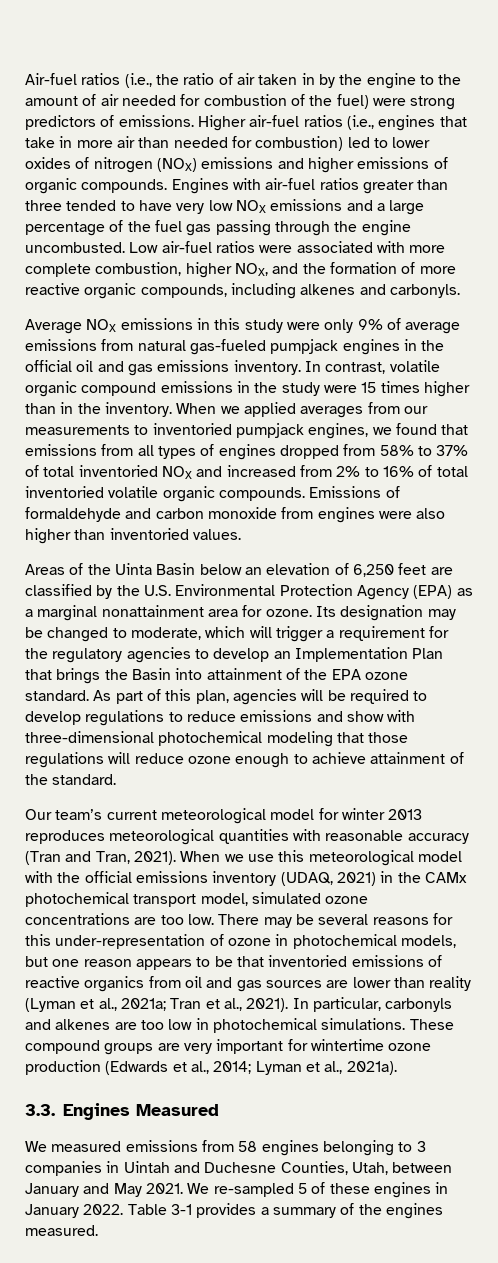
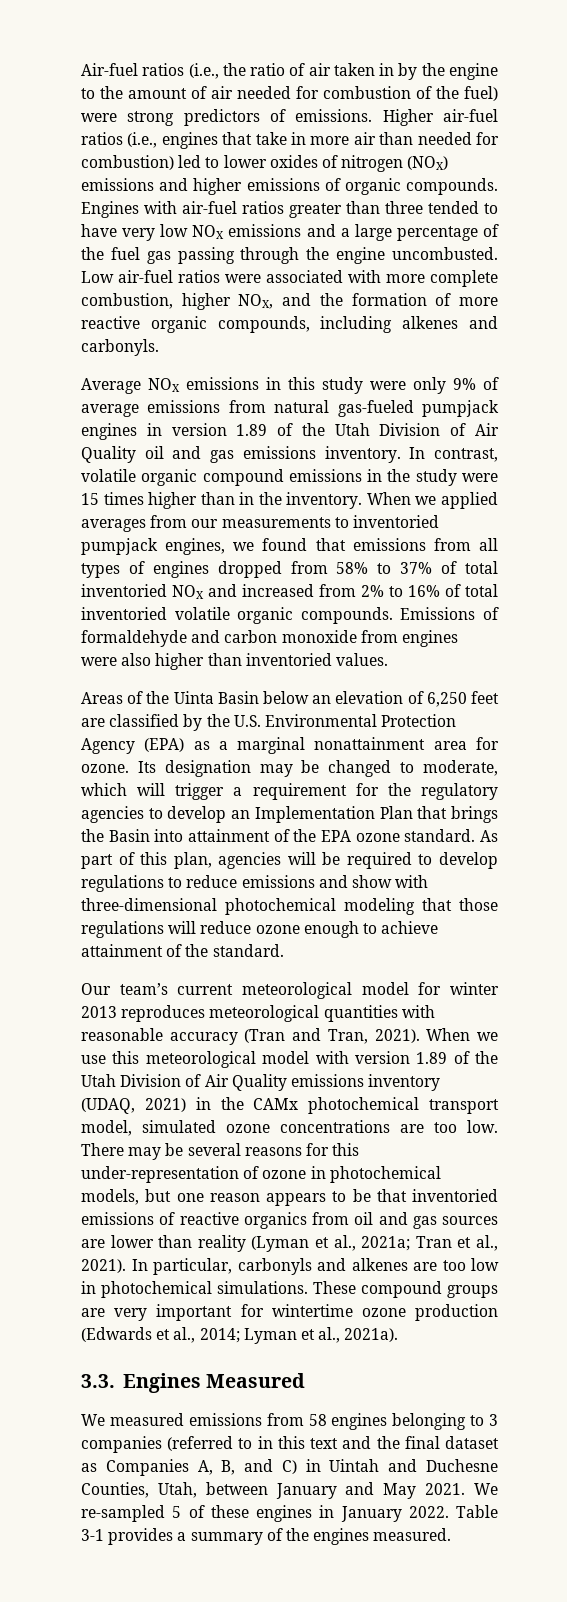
[421,340,445,351] [25,360,72,372] the official -> [171,423,499,436] [81,446,136,463] version 1.89 of the Utah Division of Air Quality
[57,871,132,883] the official -> [354,1051,498,1064] [81,1074,287,1091] version 1.89 of the Utah Division of Air Quality
(102, 1168) none -> [167,1436,500,1451] [81,1459,297,1476] (referred to in this text and the final dataset as Companies A, B, and C)

